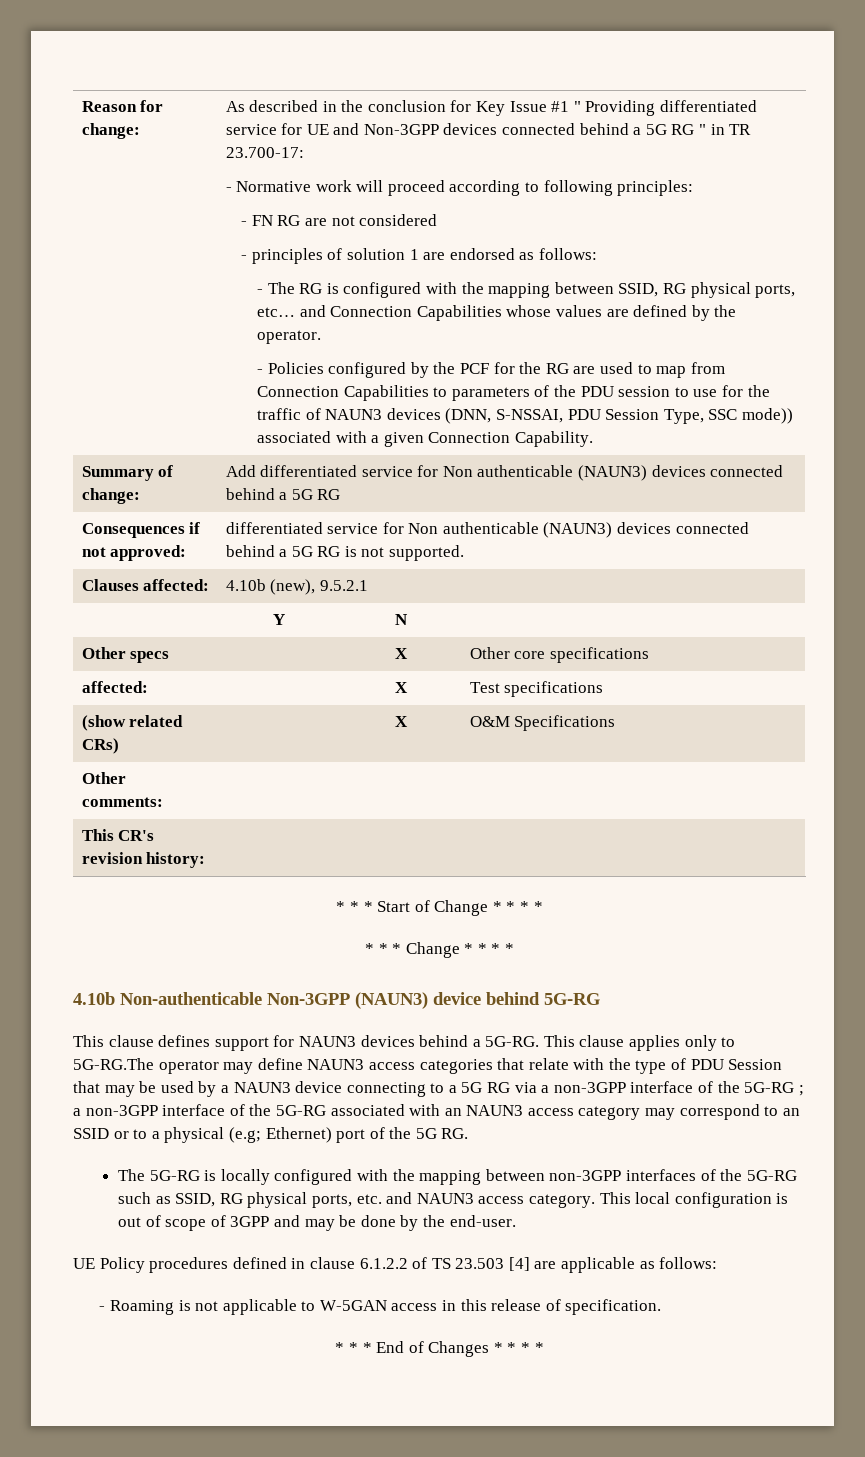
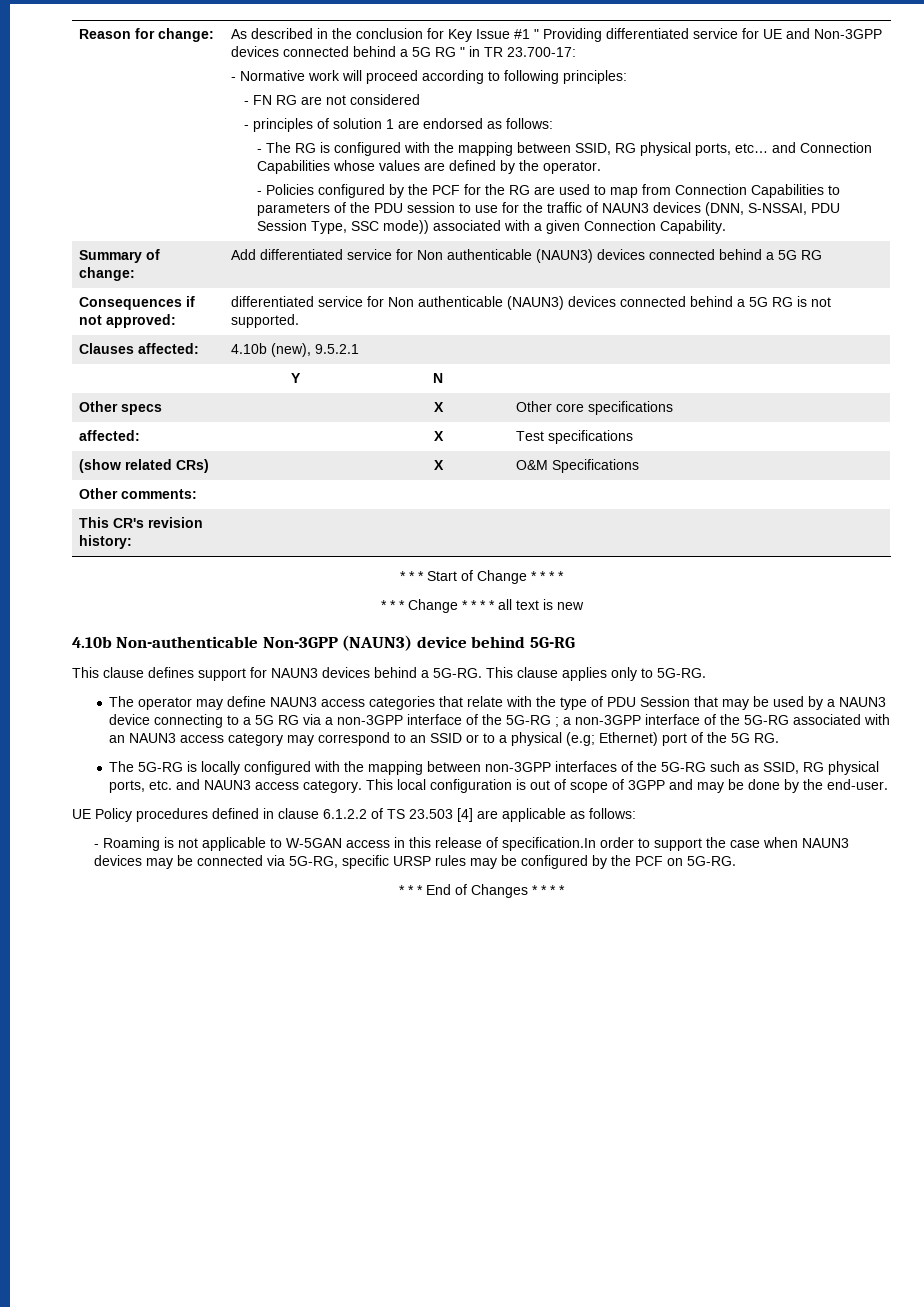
(515, 948) none -> [497,599,584,610] all text is new
[73,1058,154,1070] 5G-RG.The -> [657,668,706,678] [109,696,135,707] 5G-RG. // The
[565,1299,662,1315] specification. -> [501,837,849,851] [93,855,736,869] specification.In order to support the case when NAUN3 devices may be connected via 5G-RG, specific URSP rules may be configured by the PCF on 5G-RG.

